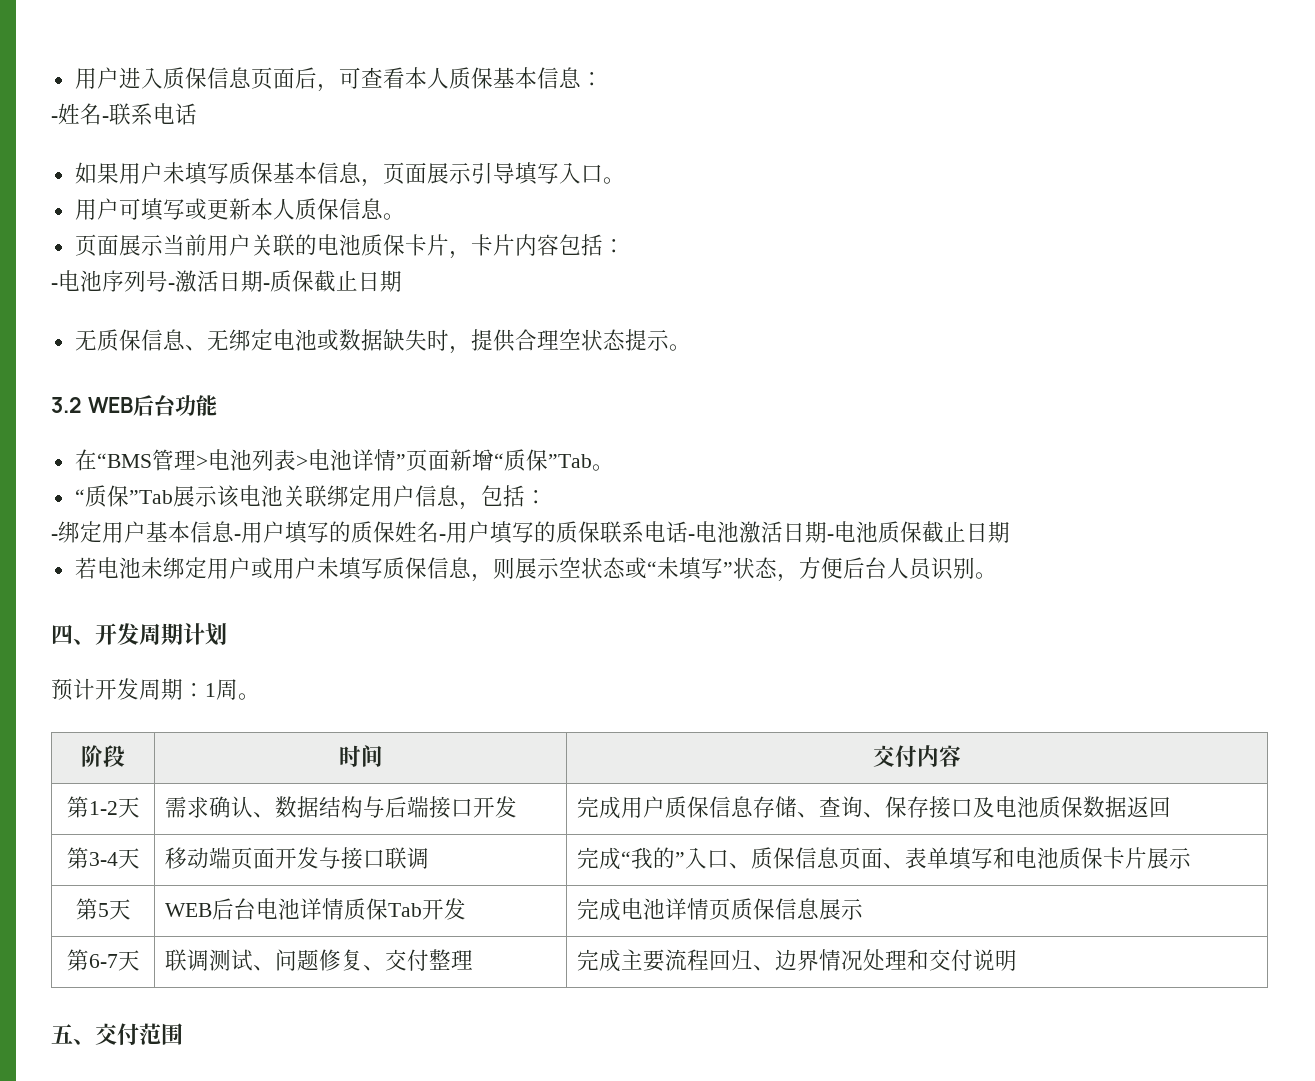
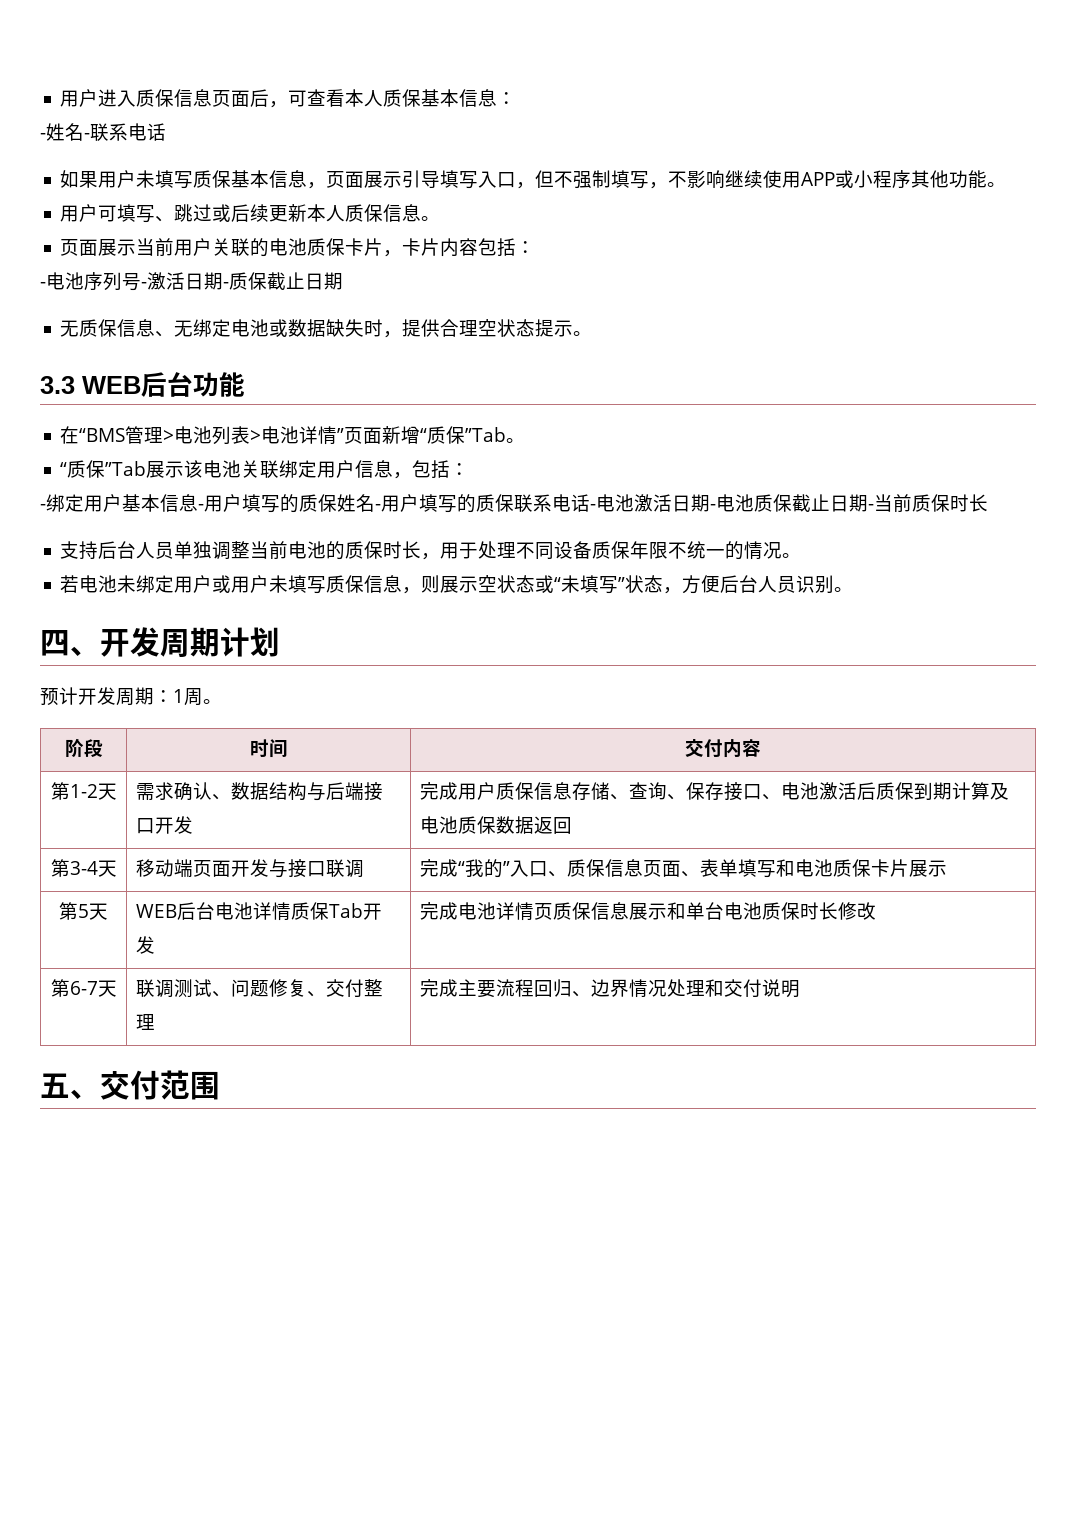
(603, 173) none -> [516,170,988,189] ，但不强制填写，不影响继续使用APP或小程序其他功能
[184,198,207,220] 或 -> [155,204,270,222] 、跳过或后续
[51,397,82,413] 3.2 -> [40,376,75,394] 3.3
(1010, 532) none -> [868,494,988,512] [60,541,802,560] -当前质保时长 // 支持后台人员单独调整当前电池的质保时长，用于处理不同设备质保年限不统一的情况。
(973, 807) none -> [762,782,991,800] 、电池激活后质保到期计算
(863, 909) none -> [667,902,877,920] 和单台电池质保时长修改

